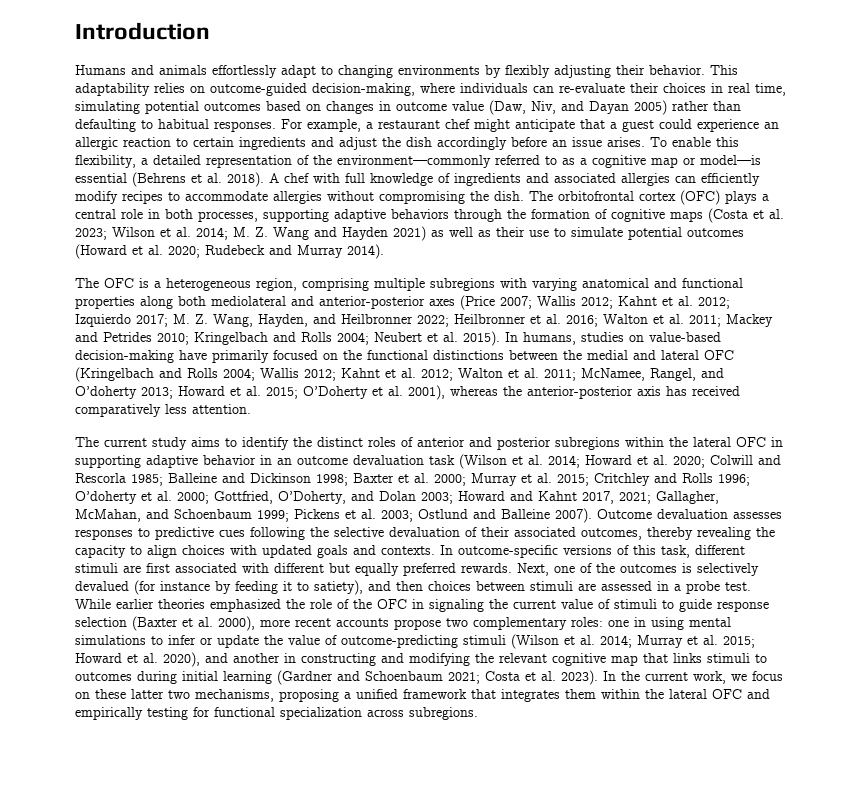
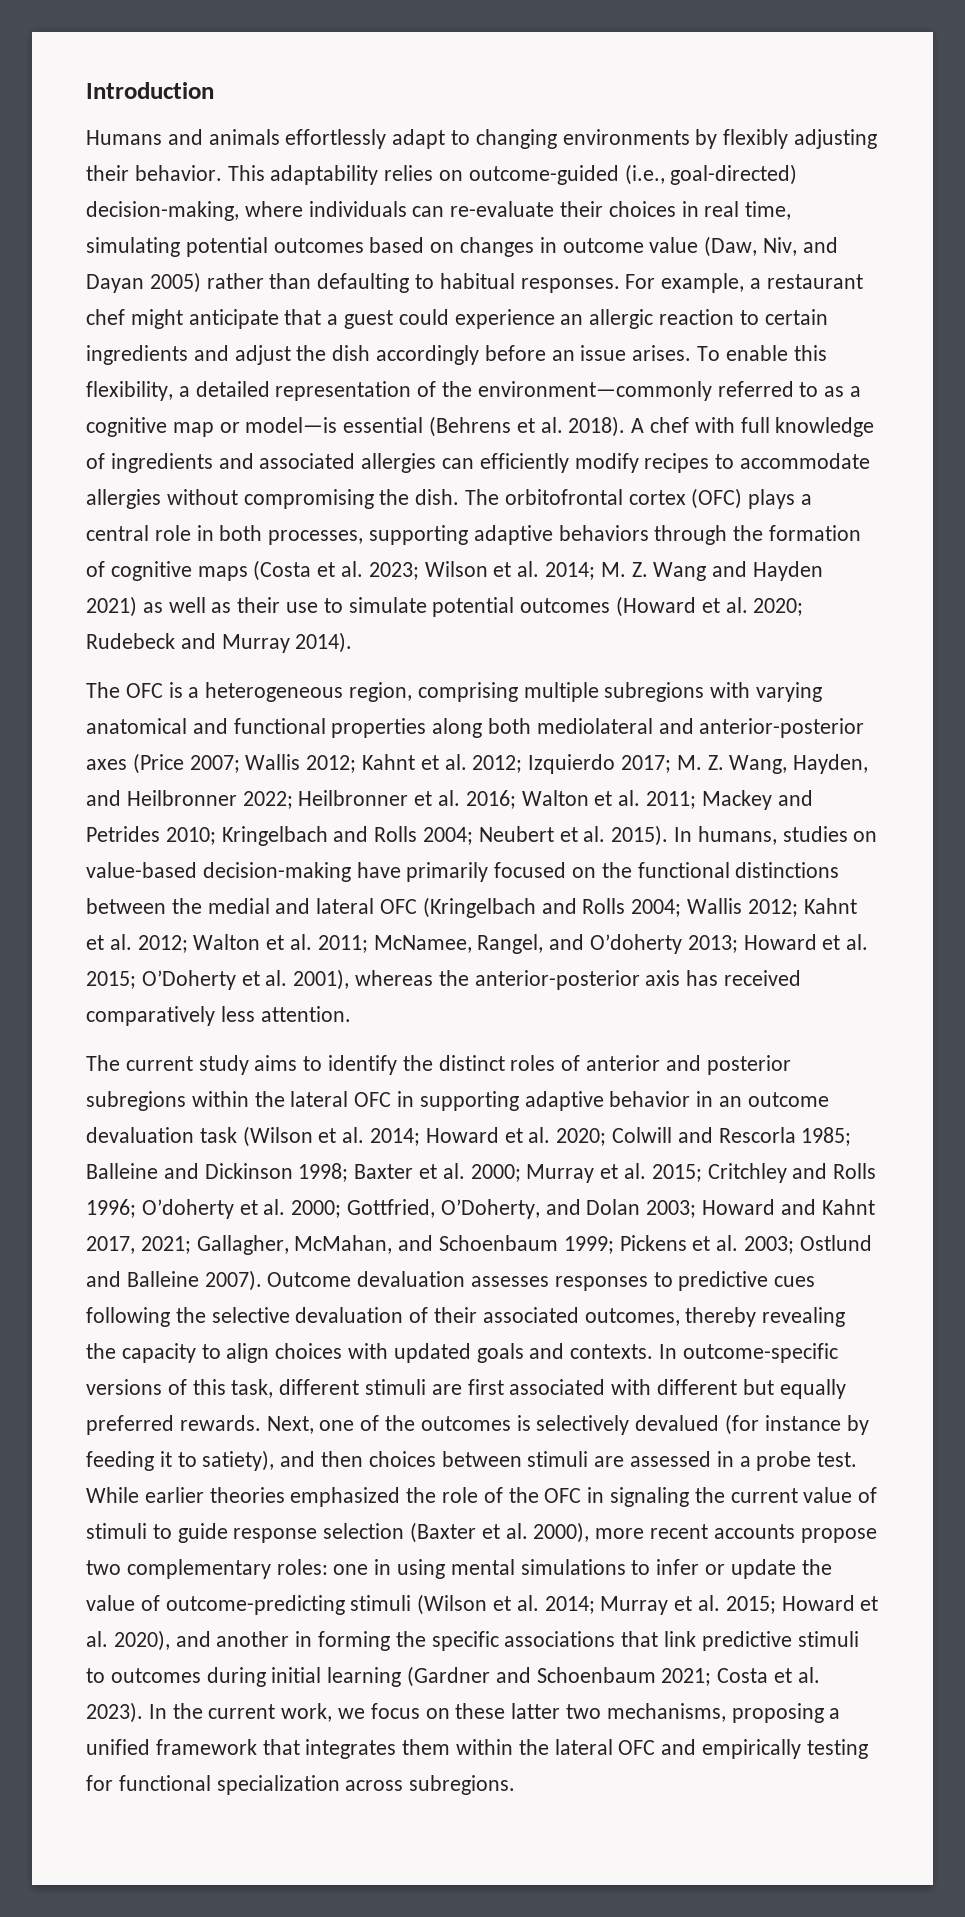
(307, 89) none -> [624,164,798,185] (i.e., goal-directed)
[301,653,702,666] constructing and modifying the relevant cognitive map that links -> [318,1631,792,1651] forming the specific associations that link predictive

